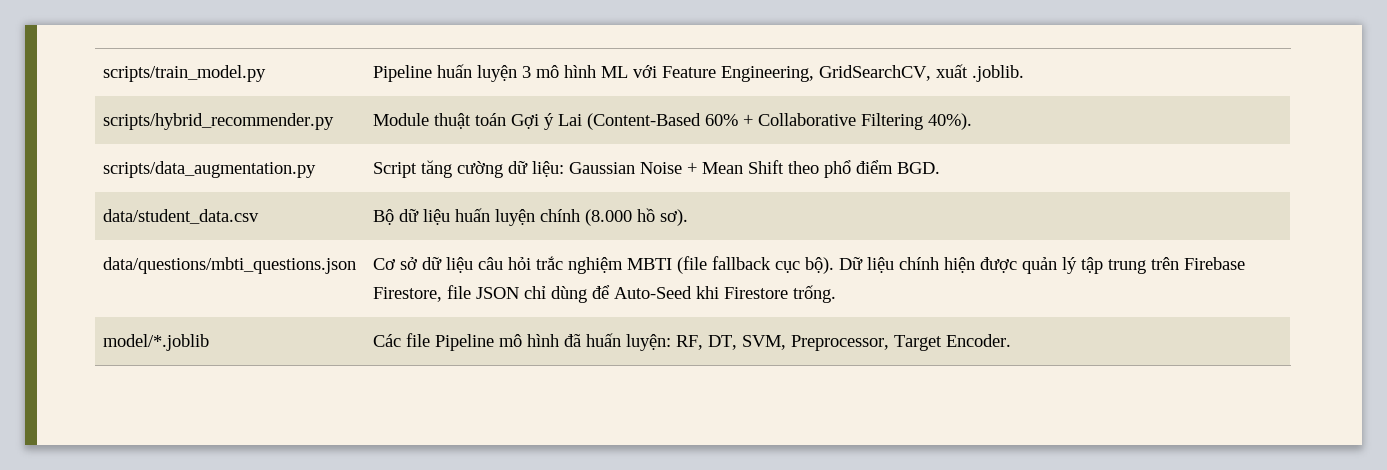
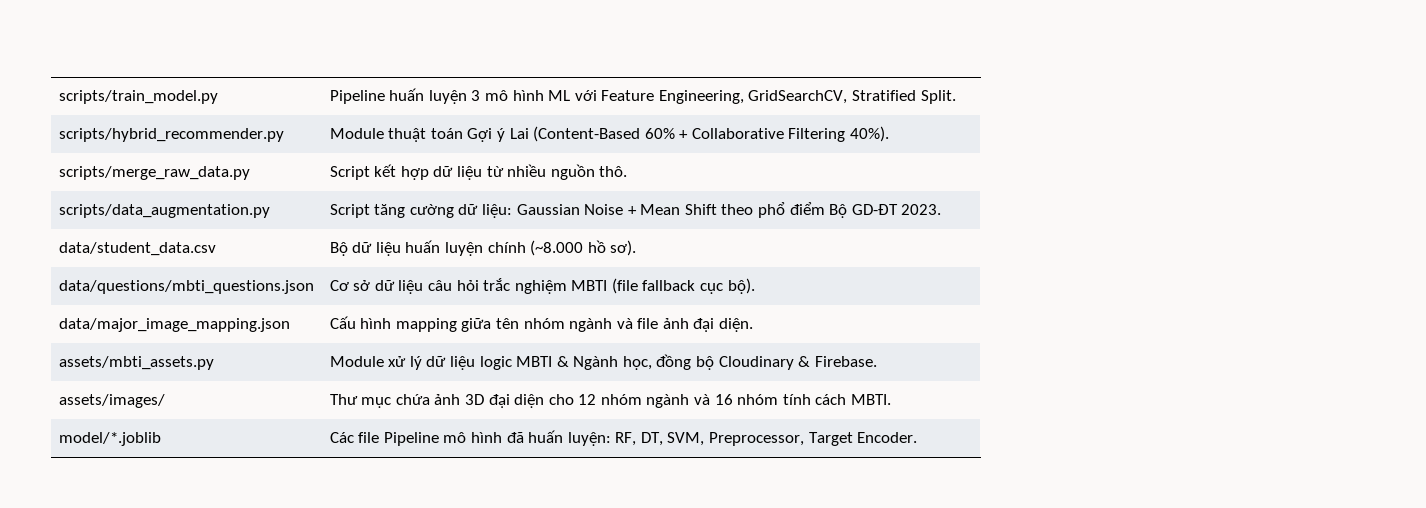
[936,64,1025,82] xuất .joblib. -> [852,90,956,104] Stratified Split.
(973, 121) none -> [58,166,250,180] [329,164,628,180] // scripts/merge_raw_data.py | Script kết hợp dữ liệu từ nhiều nguồn thô.
[897,162,941,174] BGD. -> [829,204,942,218] Bộ GD-ĐT 2023.
[585,209,633,226] (8.000 -> [530,240,584,256] (~8.000
[839,257,1246,274] [373,285,837,303] Dữ liệu chính hiện được quản lý tập trung trên Firebase Firestore, file JSON chỉ dùng để Auto-Seed khi Firestore trống. -> [58,318,290,332] [329,316,754,332] [58,356,214,370] [329,354,877,370] [58,394,165,408] [329,394,892,408] // data/major_image_mapping.json | Cấu hình mapping giữa tên nhóm ngành và file ảnh đại diện. // assets/mbti_assets.py | Module xử lý dữ liệu logic MBTI & Ngành học, đồng bộ Cloudinary & Firebase. // assets/images/ | Thư mục chứa ảnh 3D đại diện cho 12 nhóm ngành và 16 nhóm tính cách MBTI.

